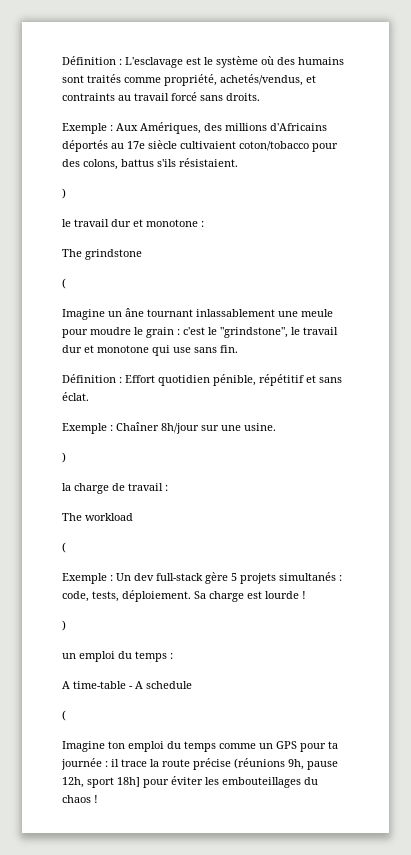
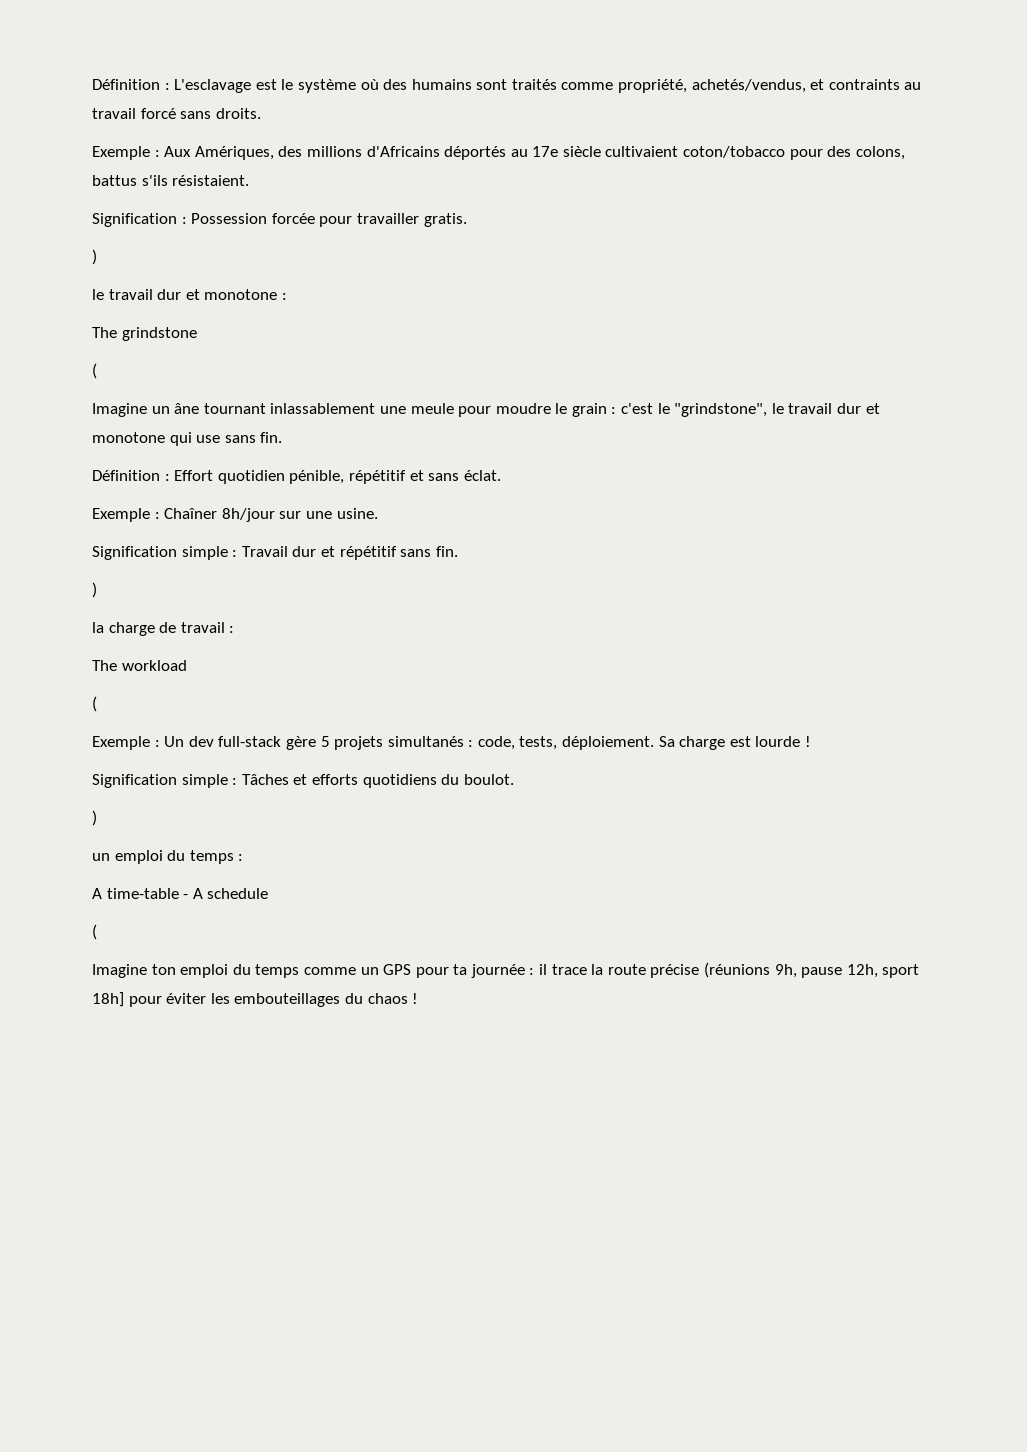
(238, 162) none -> [92,213,467,227] // Signification : Possession forcée pour travailler gratis.
(276, 427) none -> [92,546,458,560] // Signification simple : Travail dur et répétitif sans fin.
(306, 595) none -> [92,774,514,788] // Signification simple : Tâches et efforts quotidiens du boulot.

